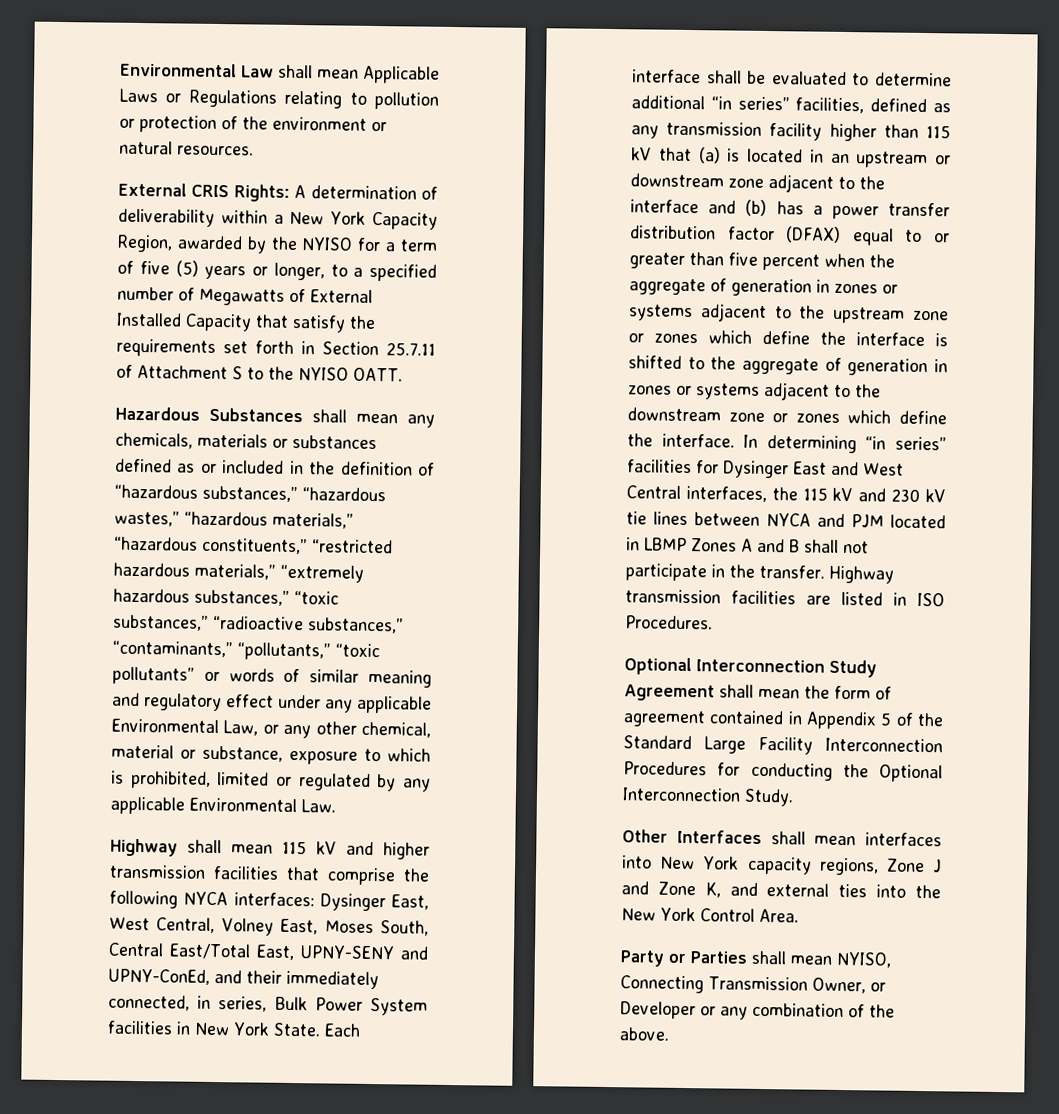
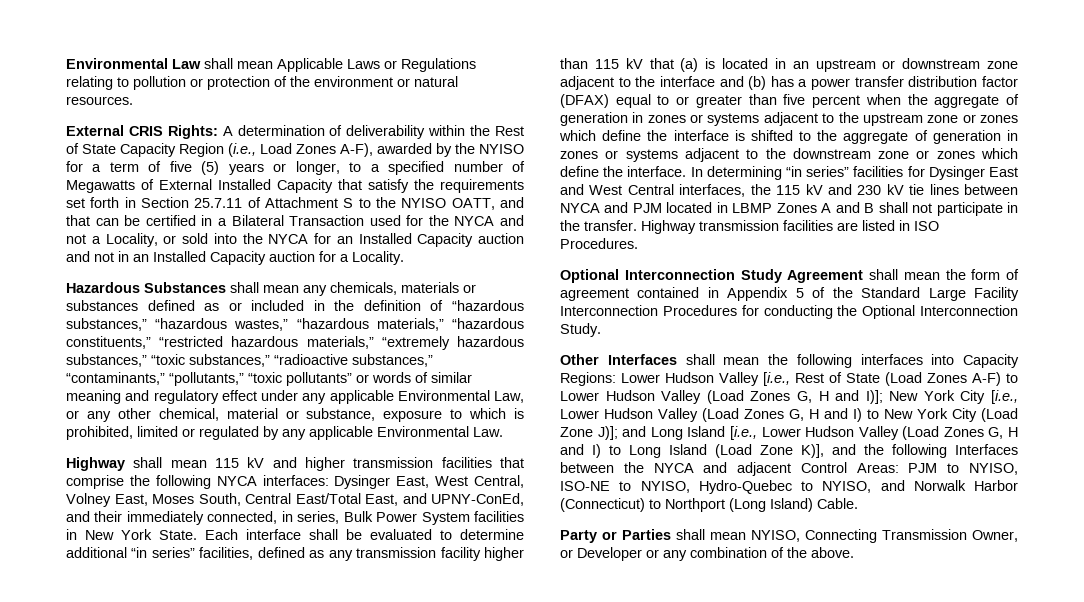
[273,211,438,230] [117,234,173,253] a New York Capacity Region, -> [470,125,525,136] [66,143,373,157] the Rest of State Capacity Region (i.e., Load Zones A-F),
[353,367,403,382] OATT. -> [451,197,524,210] [66,215,524,226] [66,233,524,247] [66,251,404,265] OATT, and that can be certified in a Bilateral Transaction used for the NYCA and not a Locality, or sold into the NYCA for an Installed Capacity auction and not in an Installed Capacity auction for a Locality.
[299,945,395,960] UPNY-SENY -> (398, 500) none
[865,832,942,847] [622,855,942,876] [621,881,941,899] [621,907,799,923] interfaces into New York capacity regions, Zone J and Zone K, and external ties into the New York Control Area. -> [768,354,1019,368] [560,372,1018,386] [560,390,1018,404] [560,408,1018,422] [560,426,1018,440] [560,444,1018,458] [560,462,1018,476] [560,480,1018,494] [560,498,858,512] the following interfaces into Capacity Regions: Lower Hudson Valley [i.e., Rest of State (Load Zones A-F) to Lower Hudson Valley (Load Zones G, H and I)]; New York City [i.e., Lower Hudson Valley (Load Zones G, H and I) to New York City (Load Zone J)]; and Long Island [i.e., Lower Hudson Valley (Load Zones G, H and I) to Long Island (Load Zone K)], and the following Interfaces between the NYCA and adjacent Control Areas: PJM to NYISO, ISO-NE to NYISO, Hydro-Quebec to NYISO, and Norwalk Harbor (Connecticut) to Northport (Long Island) Cable.

